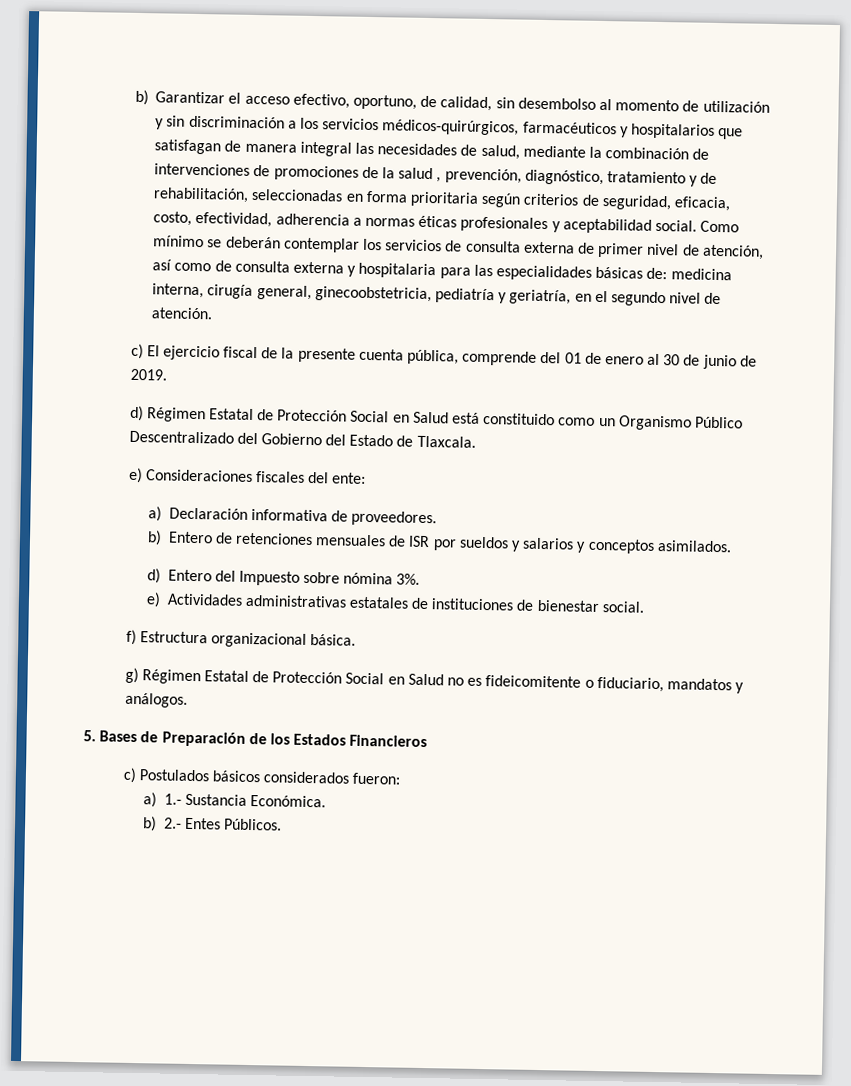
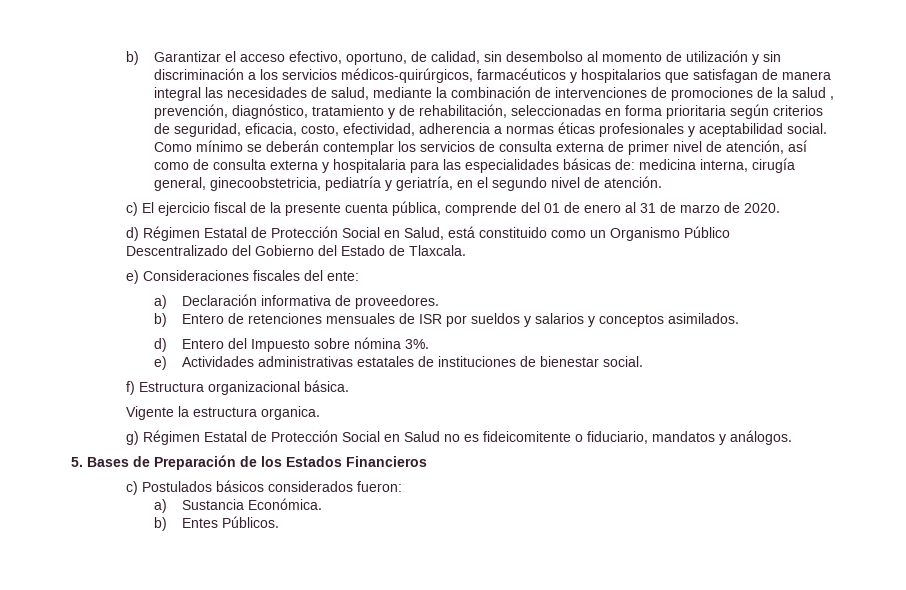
[663,354,757,370] [129,368,167,381] 30 de junio de 2019. -> [640,202,781,213] 31 de marzo de 2020.
[412,411,449,424] Salud -> [404,227,445,240] Salud,
(357, 640) none -> [126,406,321,420] // Vigente la estructura organica.
[163,793,182,805] 1.- -> (168, 506) none
[163,817,182,829] 2.- -> (168, 524) none

